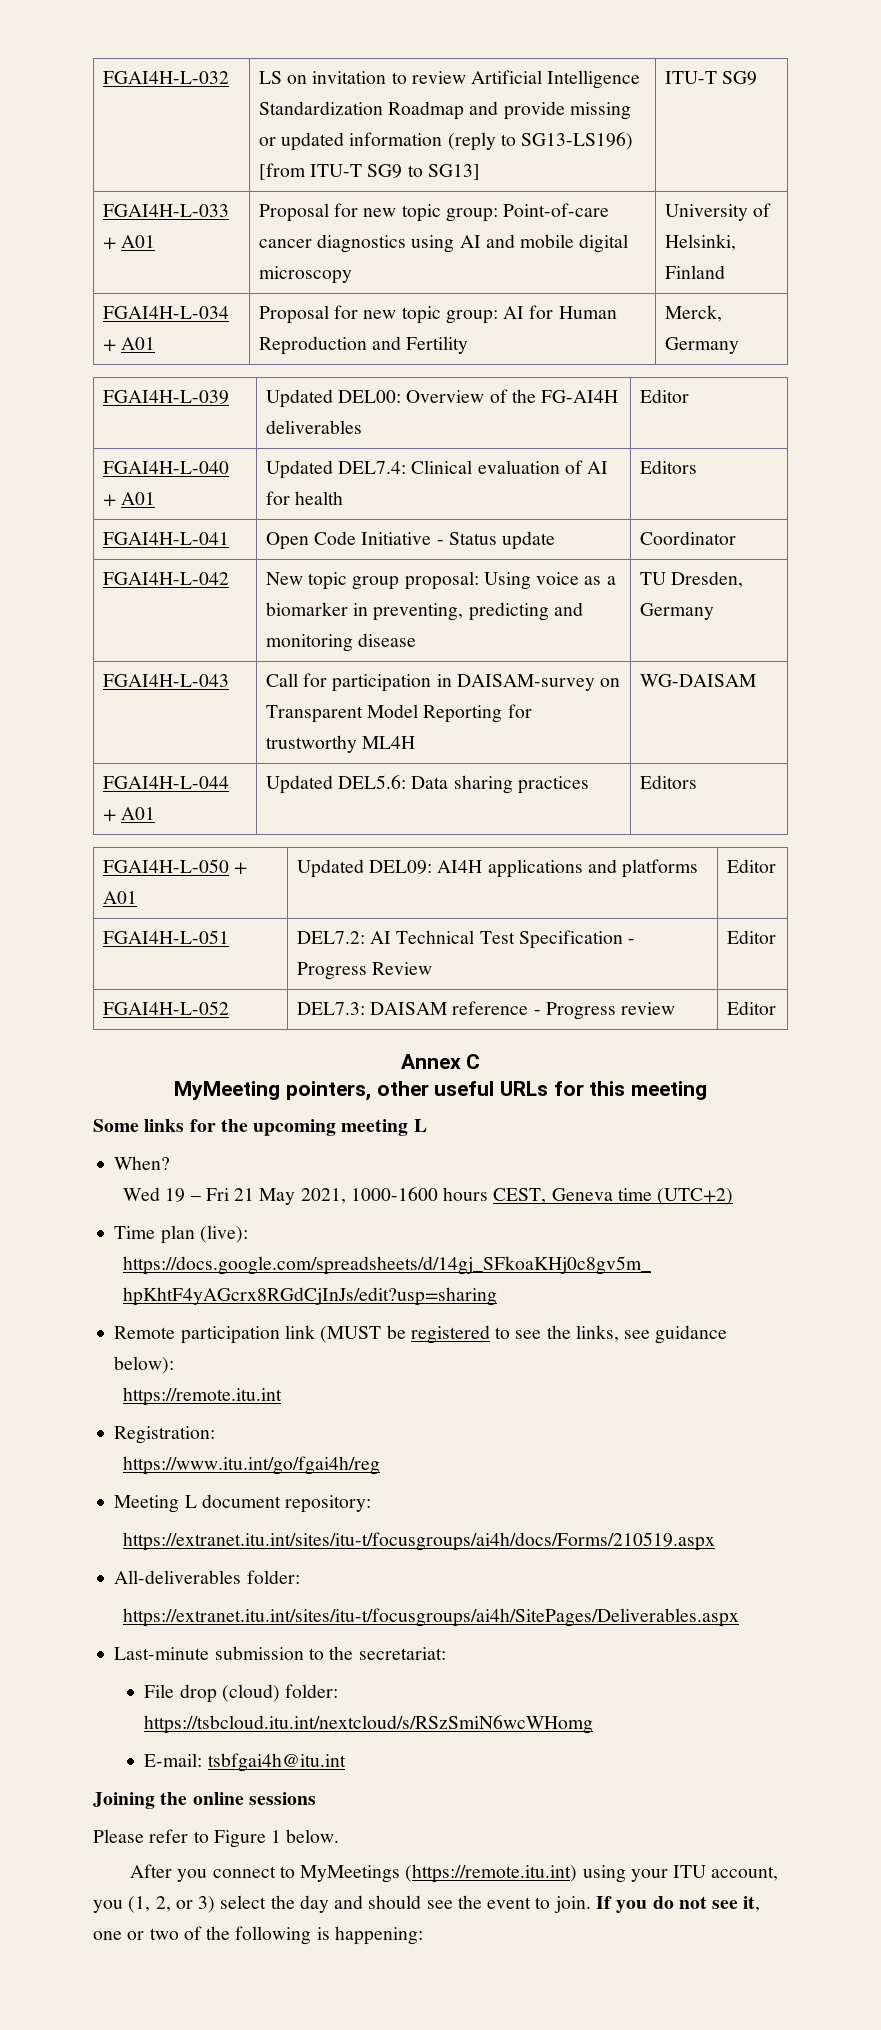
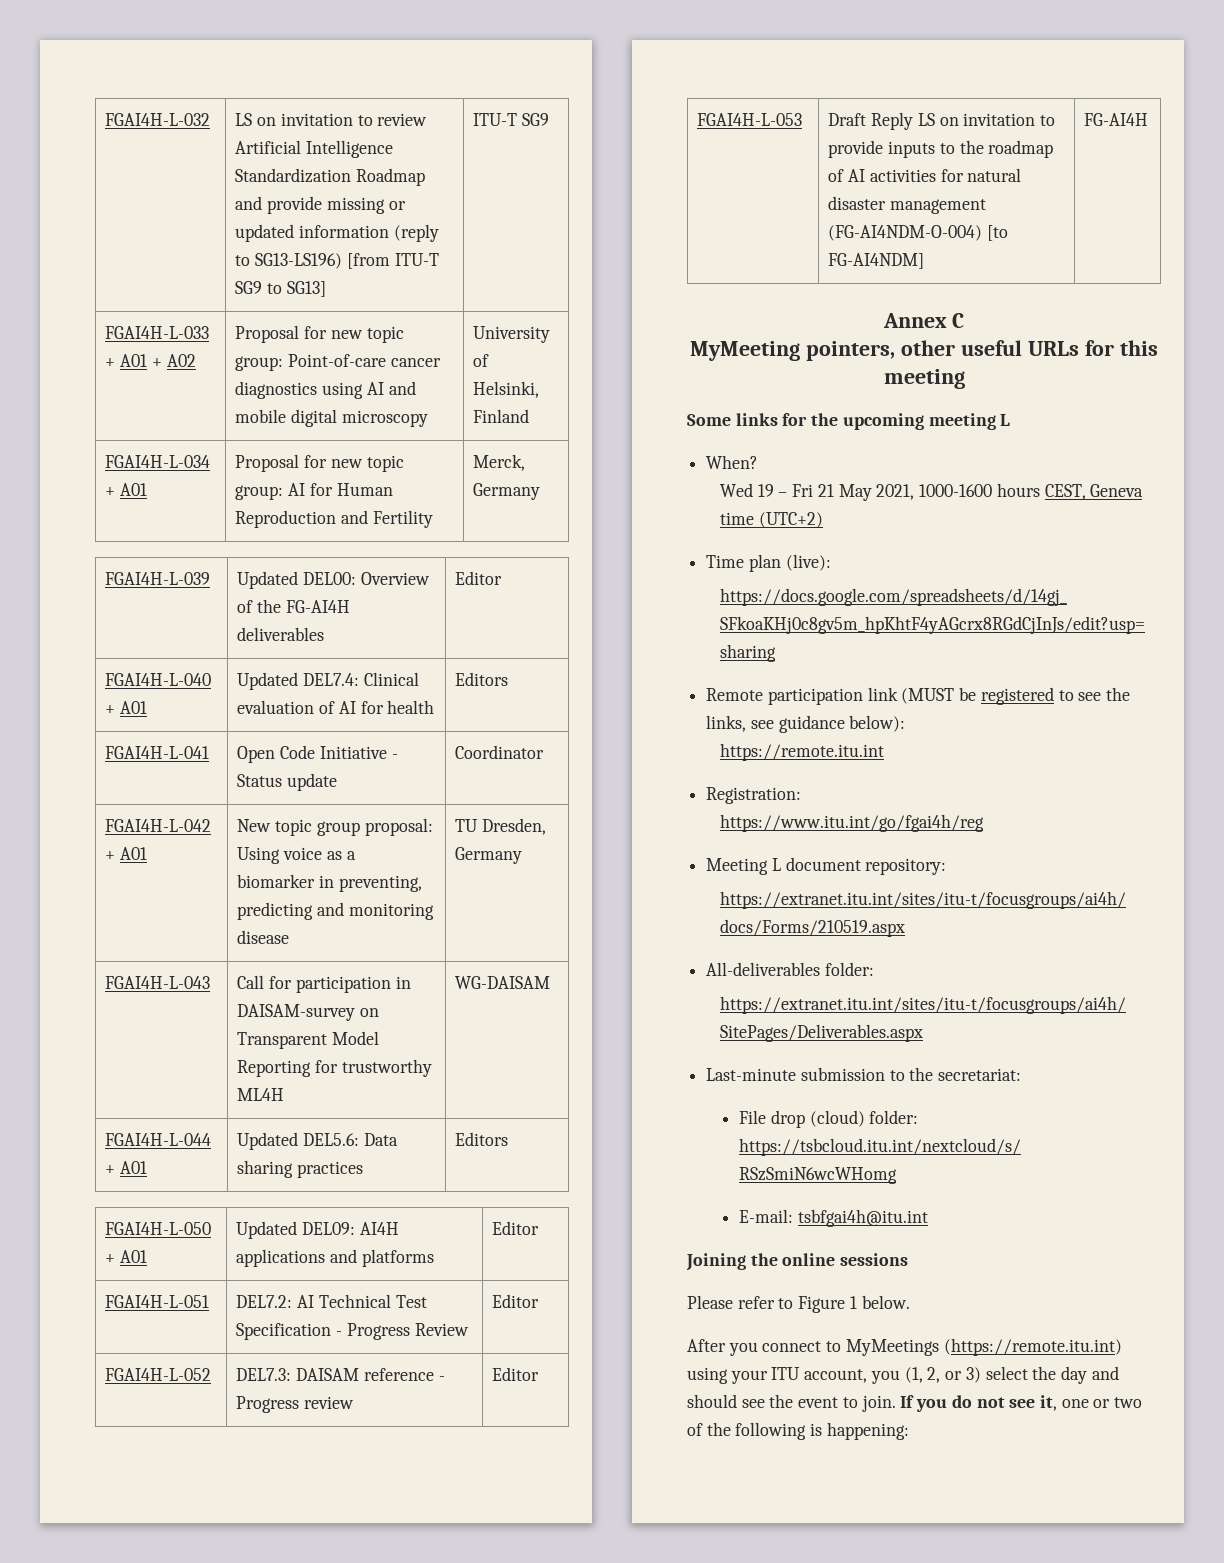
(156, 241) none -> [151,354,196,367] + A02
(229, 578) none -> [105,847,148,860] + A01
(776, 1008) none -> [697,113,803,126] [828,112,1056,130] [828,140,1054,158] [828,168,1022,182] [828,196,987,214] [828,225,1009,241] [828,253,925,269] [1084,113,1149,126] // FGAI4H-L-053 | Draft Reply LS on invitation to provide inputs to the roadmap of AI activities for natural disaster management (FG-AI4NDM-O-004) [to FG-AI4NDM] | FG-AI4H

